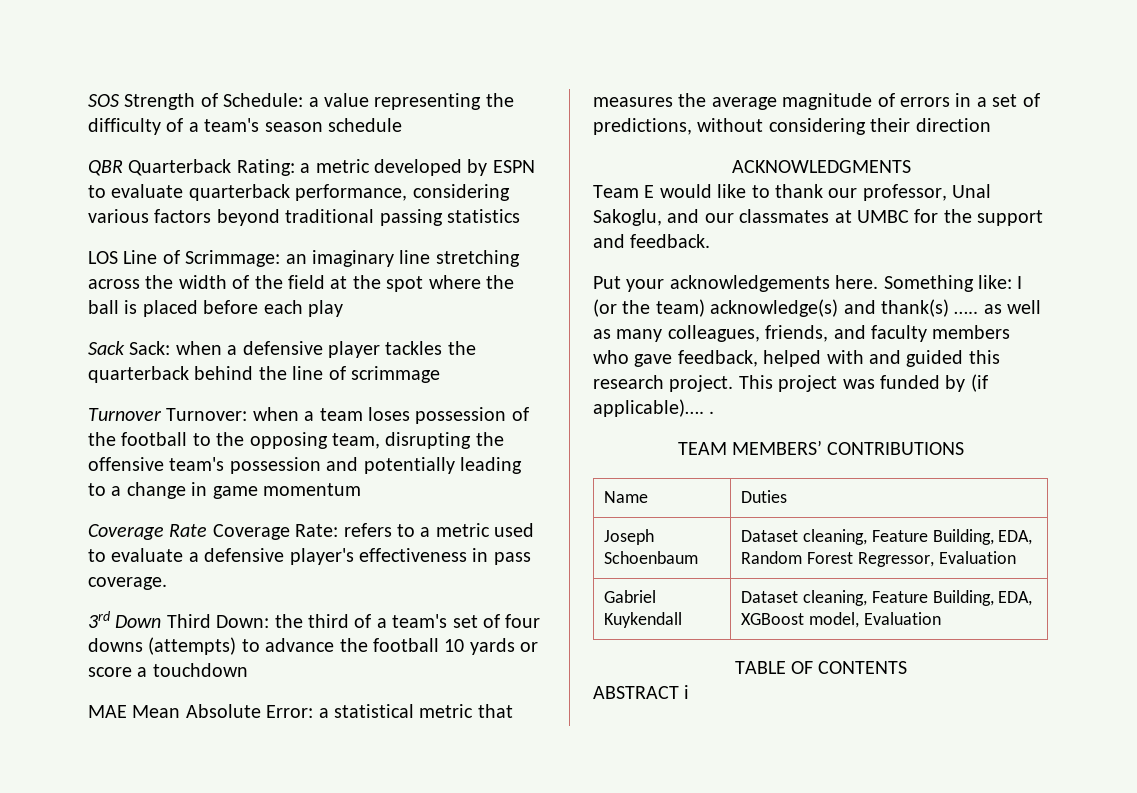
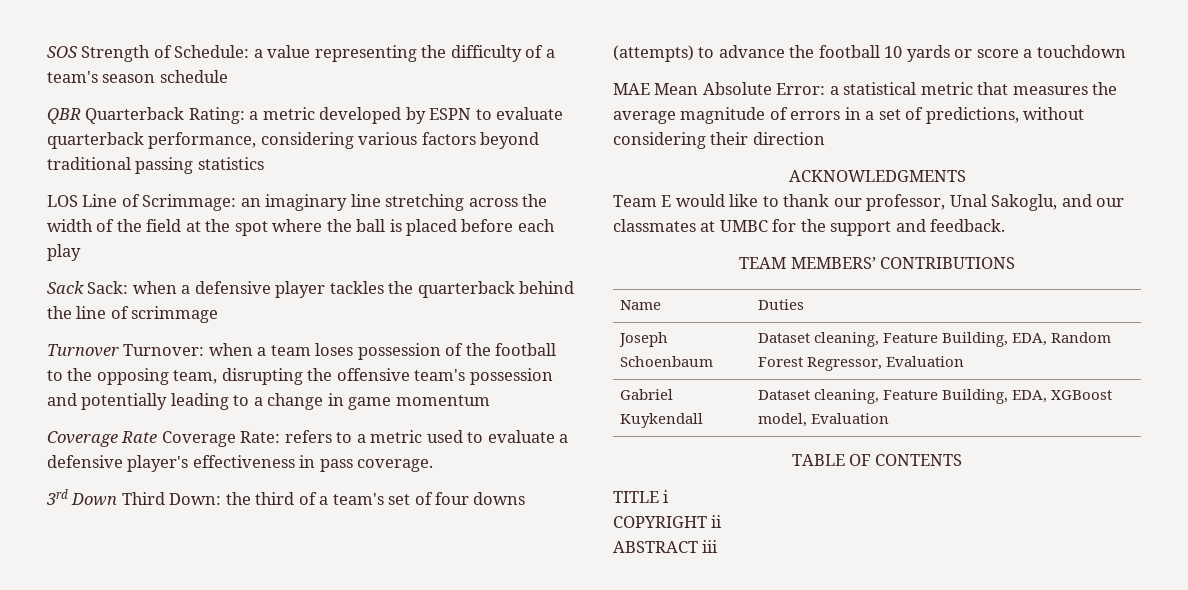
[593,275,1023,292] [593,299,1042,317] [593,325,1011,342] [593,350,1000,367] [593,374,988,392] [593,399,715,417] // Put your acknowledgements here. Something like: I (or the team) acknowledge(s) and thank(s) ….. as well as many colleagues, friends, and faculty members who gave feedback, helped with and guided this research project. This project was funded by (if applicable)…. . -> (1006, 225) none
(908, 667) none -> [613,490,670,503] [613,515,723,528] // TITLE i // COPYRIGHT ii
[684,685,690,699] i -> [702,540,719,553] iii

